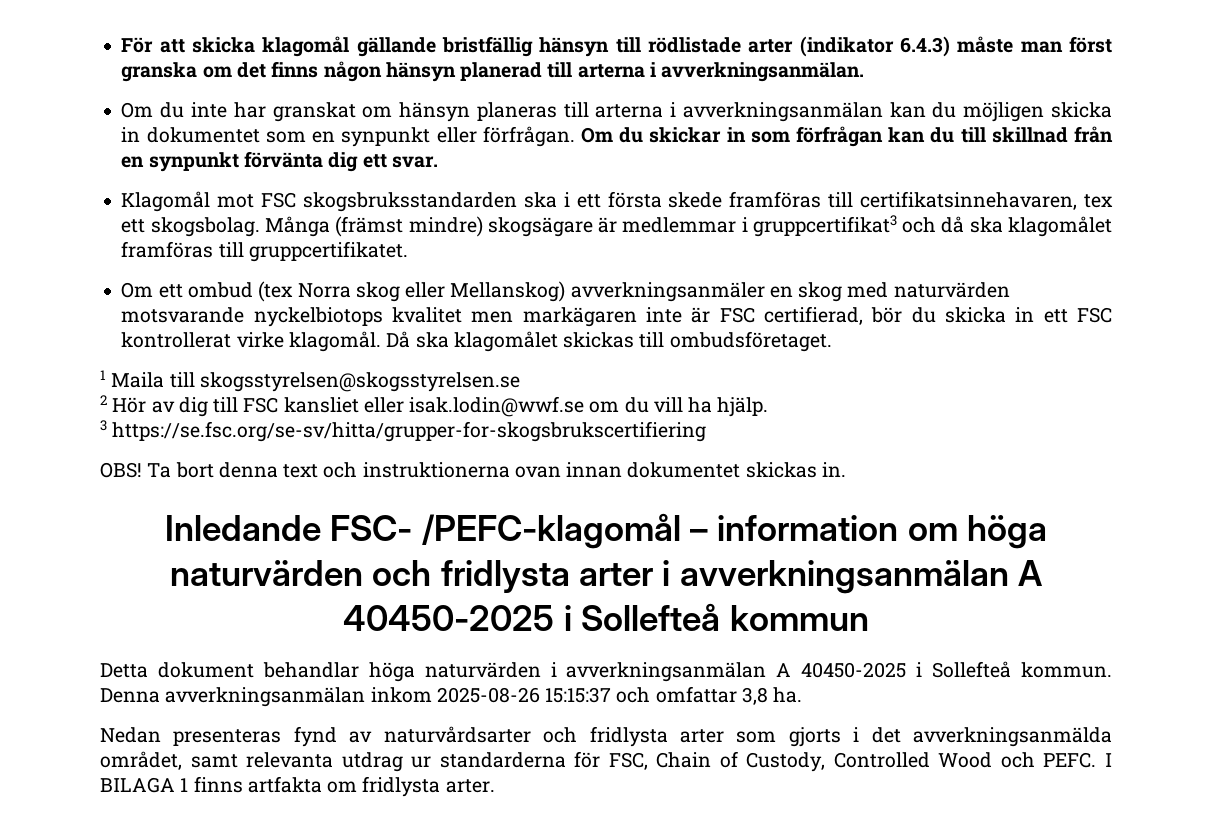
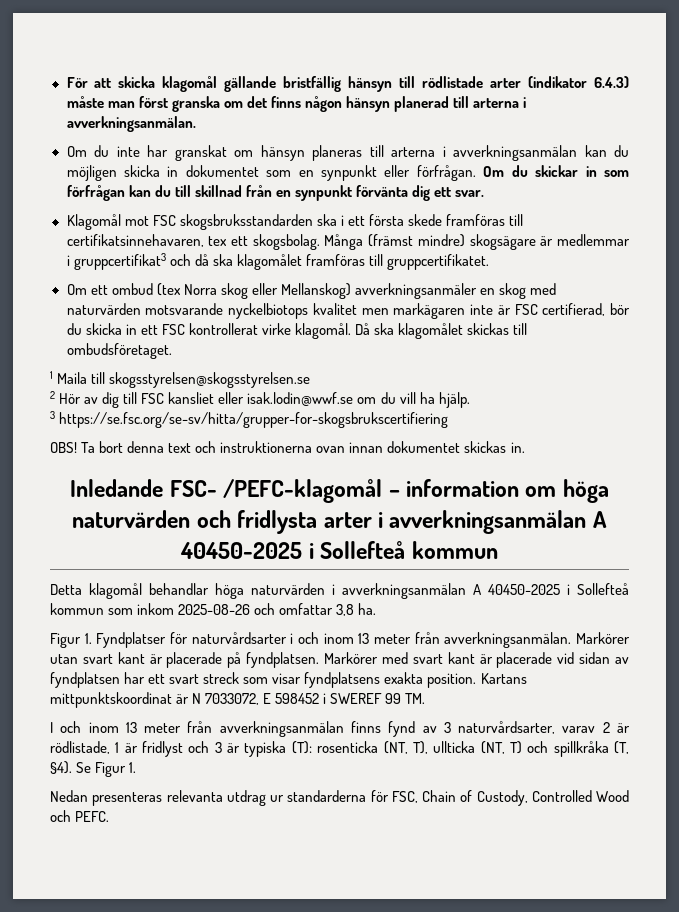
[157,662,254,678] dokument -> [89,583,142,599] klagomål
[1020,662,1112,678] [100,687,366,707] kommun. Denna avverkningsanmälan -> [50,603,134,615] kommun som
[545,687,612,703] 15:15:37 -> (251, 609) none
[100,726,1112,747] [100,751,238,770] Nedan presenteras fynd av naturvårdsarter och fridlysta arter som gjorts i det avverkningsanmälda området, samt -> [50,632,630,648] [50,652,630,668] [50,672,527,688] [50,692,426,708] [50,721,630,737] [50,741,630,757] [50,761,137,777] [50,790,163,806] Figur 1. Fyndplatser för naturvårdsarter i och inom 13 meter från avverkningsanmälan. Markörer utan svart kant är placerade på fyndplatsen. Markörer med svart kant är placerade vid sidan av fyndplatsen har ett svart streck som visar fyndplatsens exakta position. Kartans mittpunktskoordinat är N 7033072, E 598452 i SWEREF 99 TM. // I och inom 13 meter från avverkningsanmälan finns fynd av 3 naturvårdsarter, varav 2 är rödlistade, 1 är fridlyst och 3 är typiska (T): rosenticka (NT, T), ullticka (NT, T) och spillkråka (T, §4). Se Figur 1. // Nedan presenteras
[1104,753,1112,767] [100,776,495,797] I BILAGA 1 finns artfakta om fridlysta arter. -> (110, 816) none

